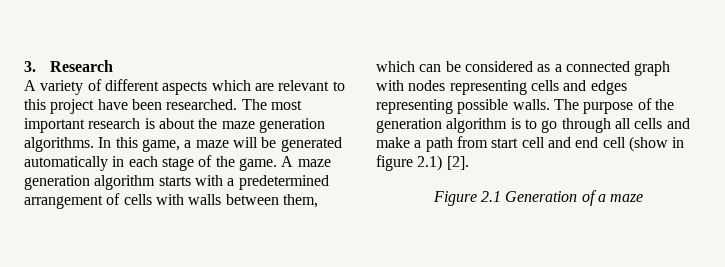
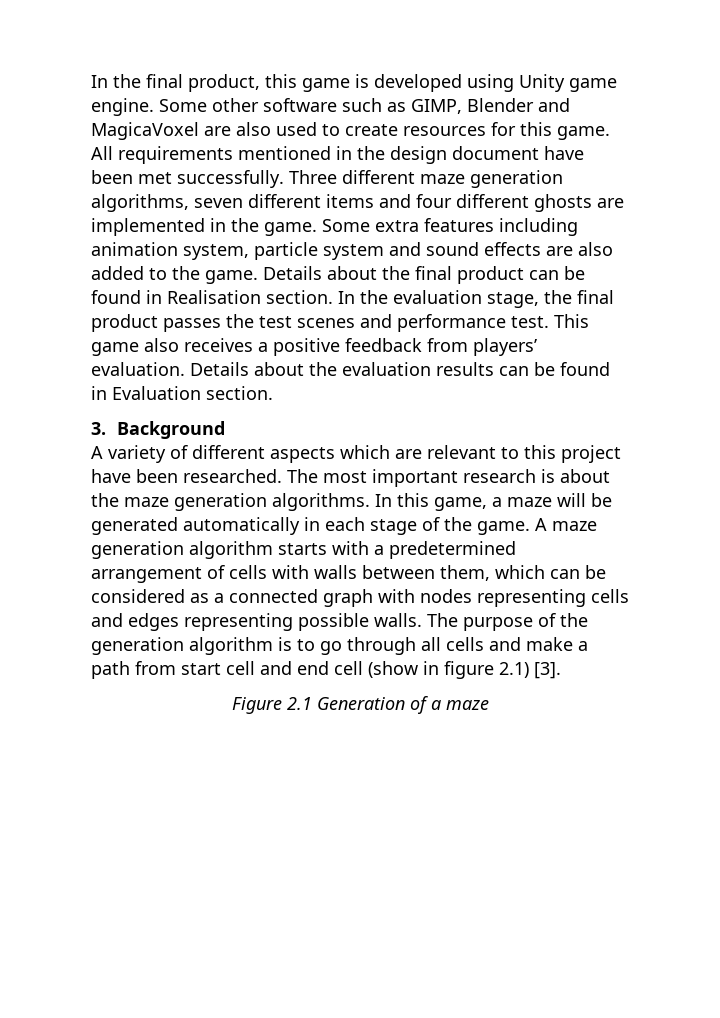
[24,60,113,72] 3. Research -> [91,74,617,92] [91,98,570,116] [91,122,610,140] [91,146,584,164] [91,170,563,188] [91,194,624,212] [91,218,578,236] [91,242,613,260] [91,266,585,284] [91,290,614,308] [91,314,589,332] [91,338,537,356] [91,362,610,376] [91,386,273,400] [91,421,226,439] In the final product, this game is developed using Unity game engine. Some other software such as GIMP, Blender and MagicaVoxel are also used to create resources for this game. All requirements mentioned in the design document have been met successfully. Three different maze generation algorithms, seven different items and four different ghosts are implemented in the game. Some extra features including animation system, particle system and sound effects are also added to the game. Details about the final product can be found in Realisation section. In the evaluation stage, the final product passes the test scenes and performance test. This game also receives a positive feedback from players’ evaluation. Details about the evaluation results can be found in Evaluation section. // 3. Background
[446,156,469,170] [2]. -> [534,662,561,679] [3].

